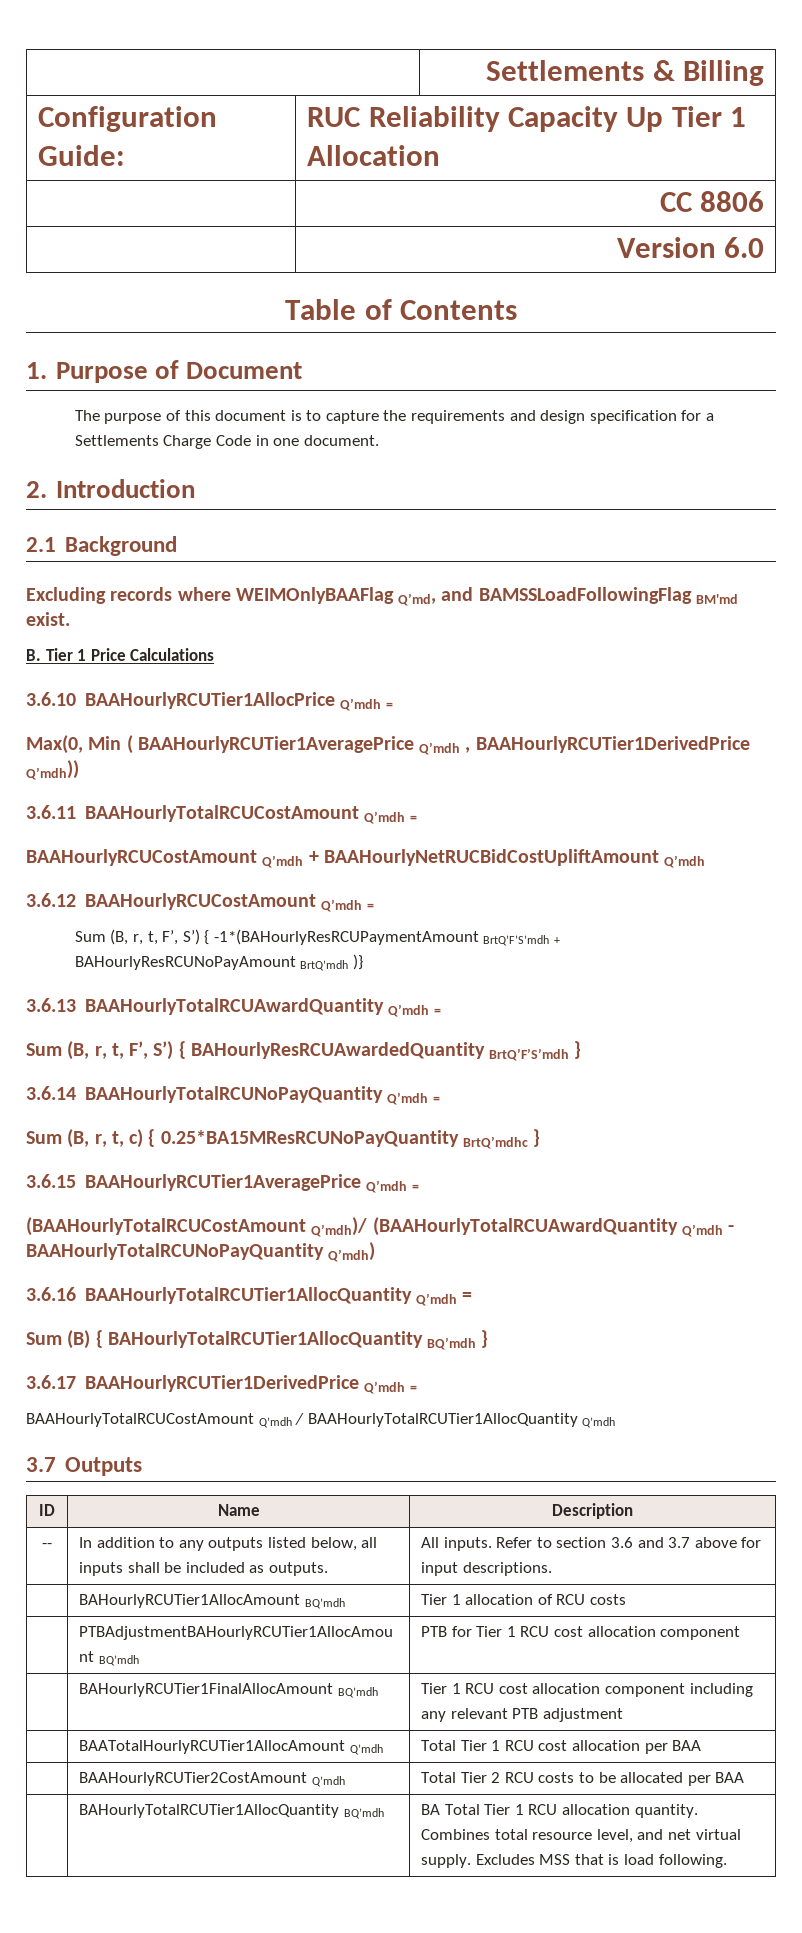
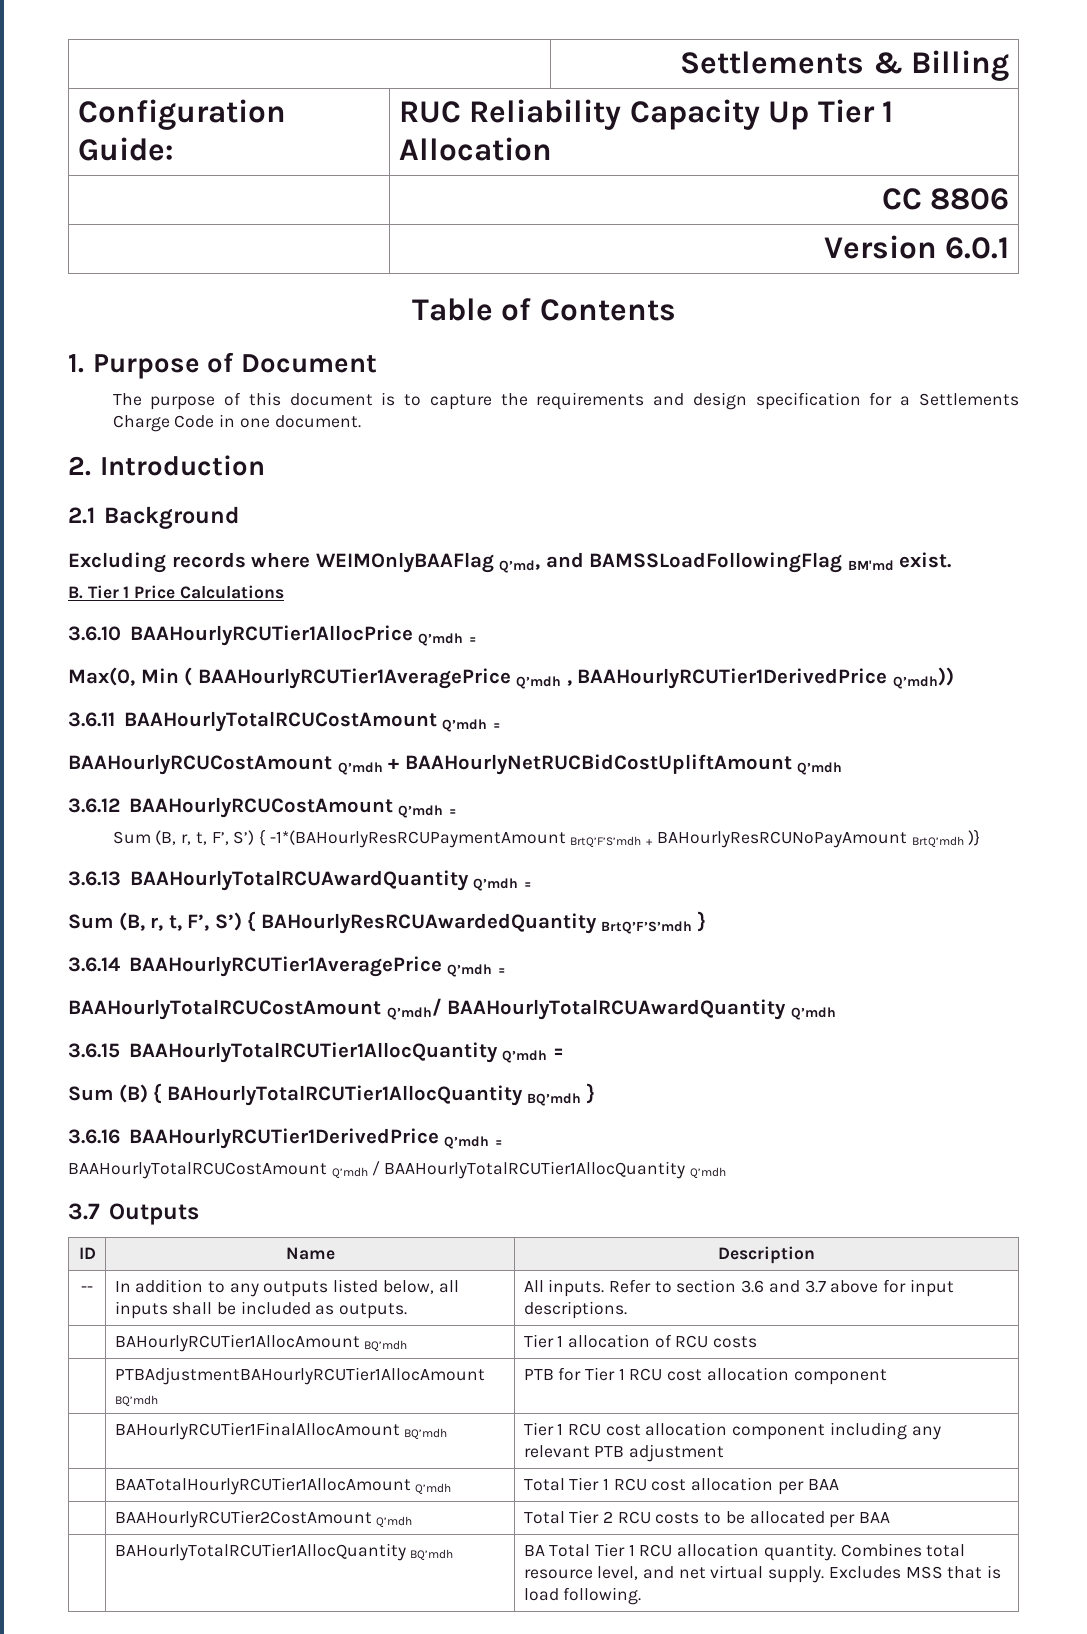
[723,237,764,258] 6.0 -> [945,237,1010,259] 6.0.1
[84,1086,441,1105] [26,1129,541,1149] [26,1174,420,1193] [26,1217,735,1237] [26,1242,376,1262] [26,1287,76,1301] BAAHourlyTotalRCUNoPayQuantity Q’mdh = // Sum (B, r, t, c) { 0.25*BA15MResRCUNoPayQuantity BrtQ’mdhc } // 3.6.15 BAAHourlyRCUTier1AveragePrice Q’mdh = // (BAAHourlyTotalRCUCostAmount Q’mdh)/ (BAAHourlyTotalRCUAwardQuantity Q’mdh - BAAHourlyTotalRCUNoPayQuantity Q’mdh) // 3.6.16 -> [128,956,506,977] [68,998,836,1020] [68,1043,120,1058] BAAHourlyRCUTier1AveragePrice Q’mdh = // BAAHourlyTotalRCUCostAmount Q’mdh/ BAAHourlyTotalRCUAwardQuantity Q’mdh // 3.6.15
[26,1375,76,1389] 3.6.17 -> [68,1129,120,1144] 3.6.16

